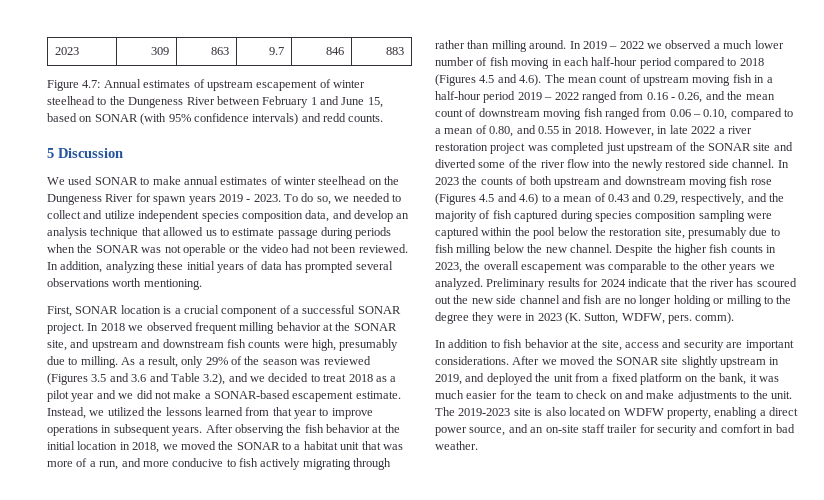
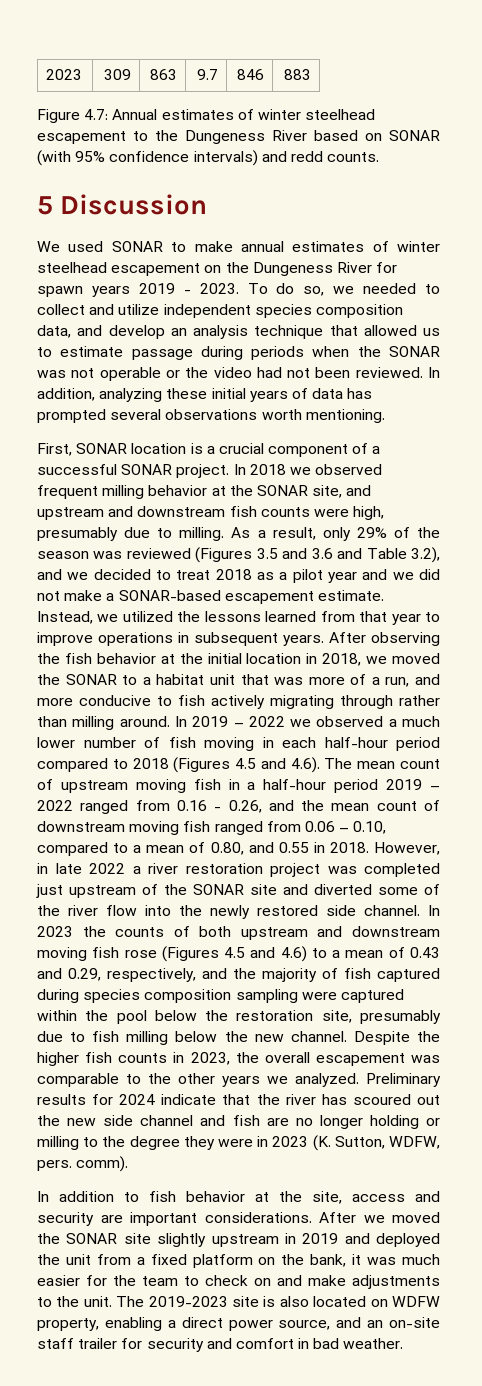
[206,79,365,91] [47,96,95,105] upstream escapement of winter steelhead -> [257,109,376,120] [37,131,126,144] winter steelhead escapement
[216,96,383,108] between February 1 and June 15, -> (307, 135) none
(367, 180) none -> [111,263,201,276] escapement
[435,374,462,385] 2019, -> [302,1233,339,1244] 2019

